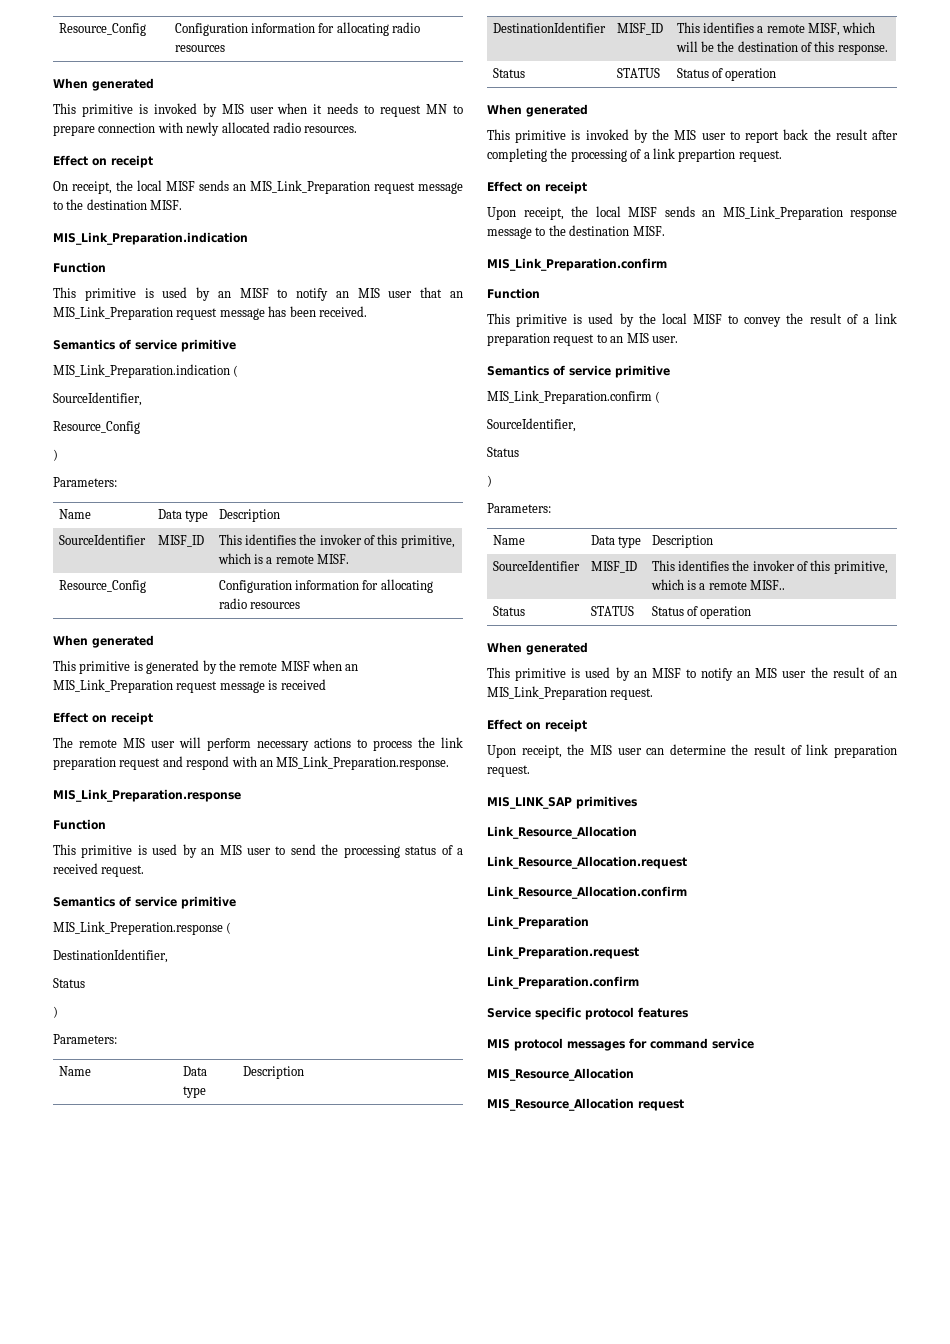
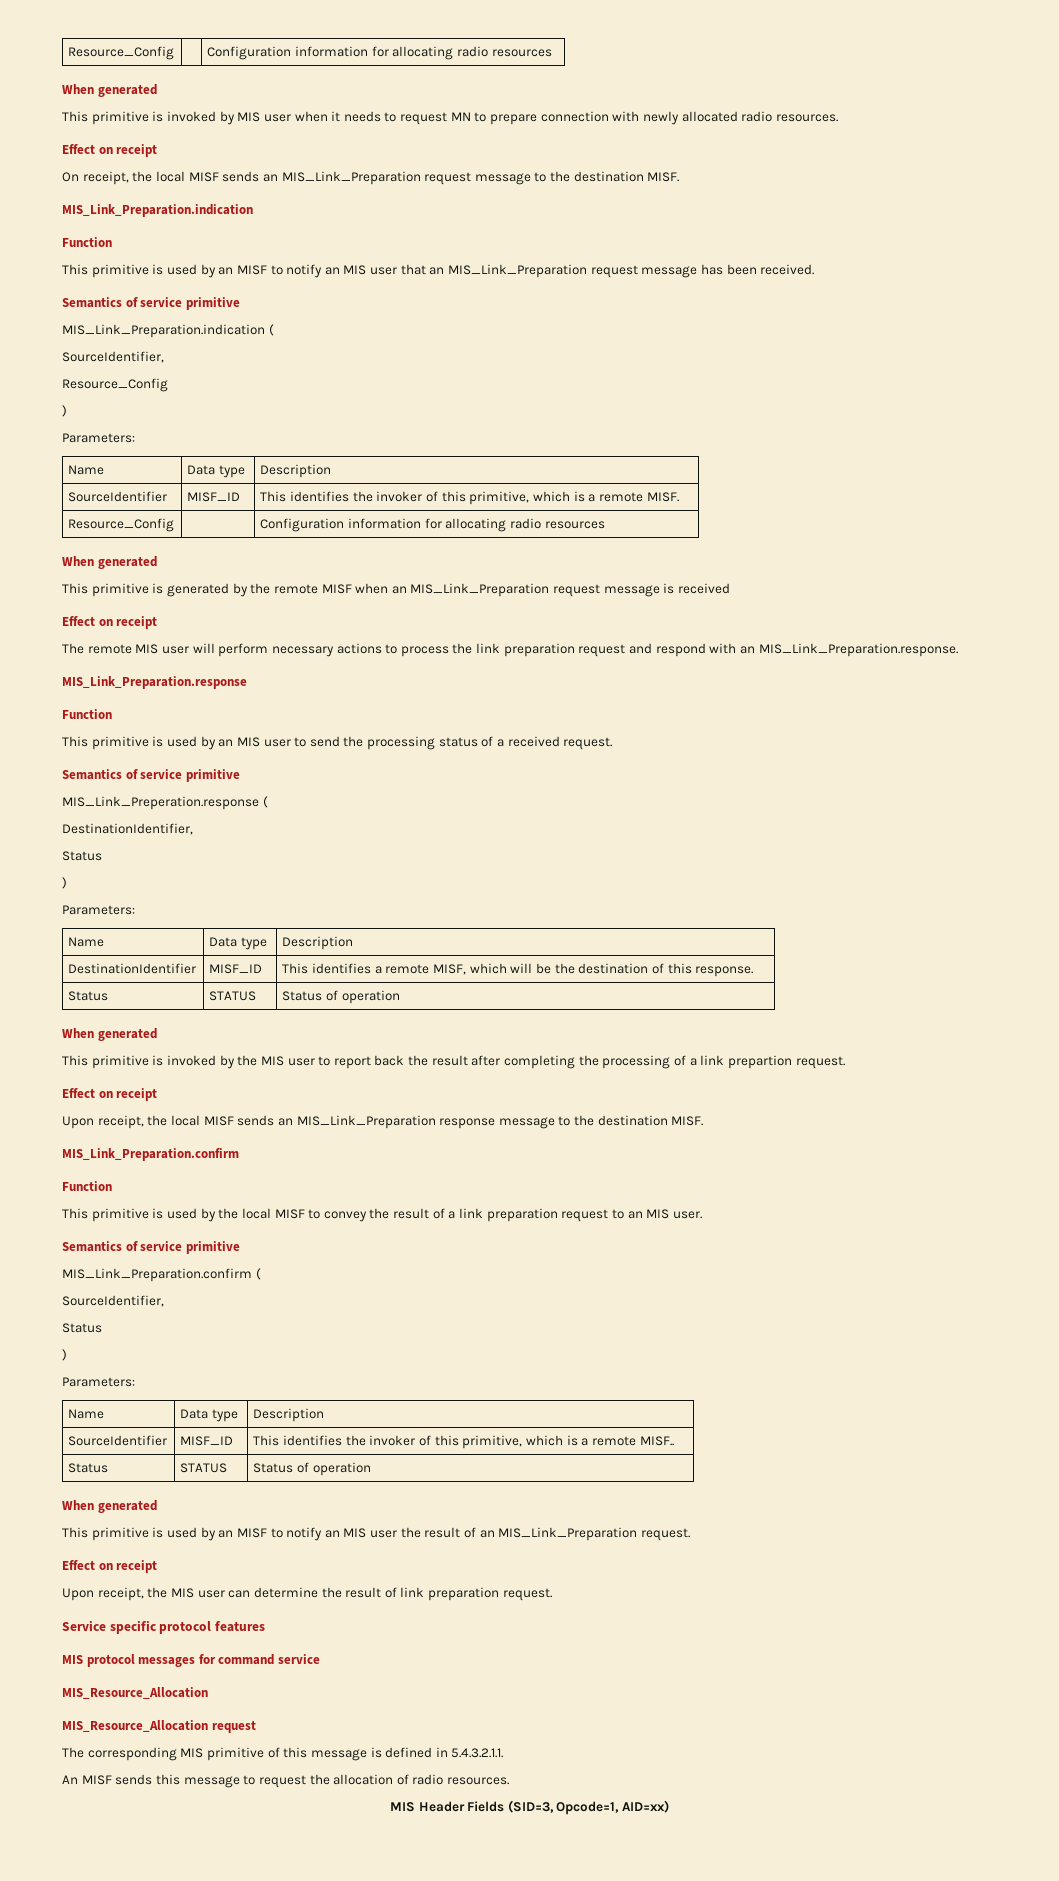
[487,796,637,809] [487,826,637,839] [487,856,687,869] [487,886,687,899] [487,916,589,929] [487,946,639,959] [487,976,639,989] // MIS_LINK_SAP primitives // Link_Resource_Allocation // Link_Resource_Allocation.request // Link_Resource_Allocation.confirm // Link_Preparation // Link_Preparation.request // Link_Preparation.confirm -> (552, 1594) none
(684, 1105) none -> [62,1747,504,1761] [62,1774,510,1788] [389,1800,670,1815] // The corresponding MIS primitive of this message is defined in 5.4.3.2.1.1. // An MISF sends this message to request the allocation of radio resources. // MIS Header Fields (SID=3, Opcode=1, AID=xx)

